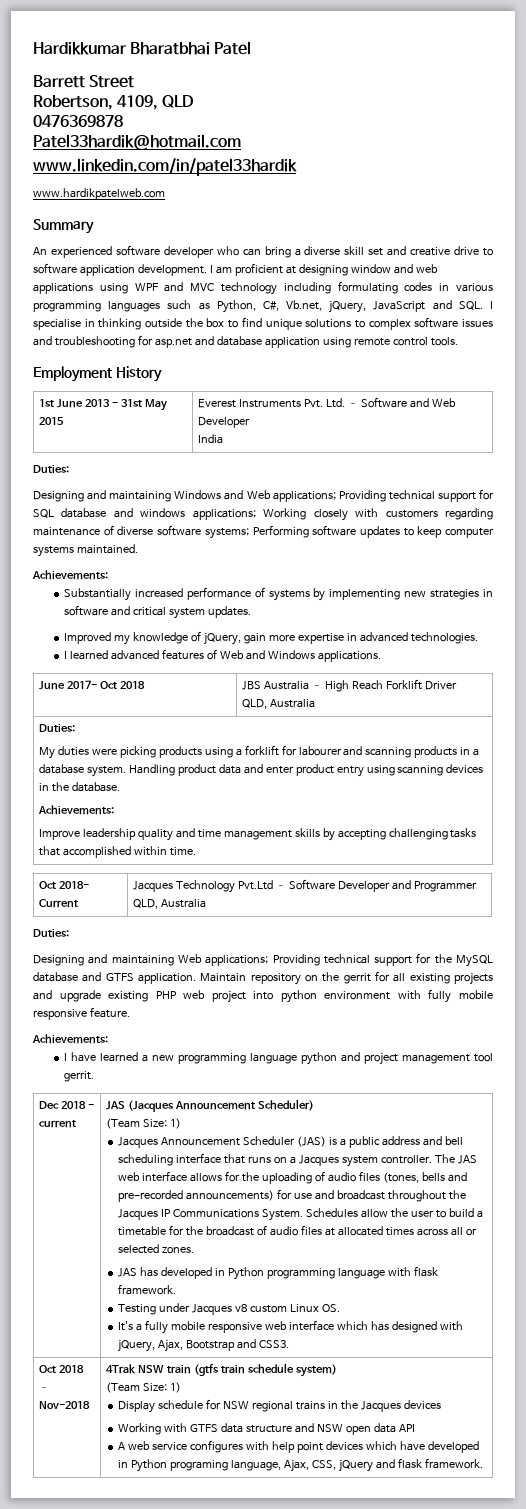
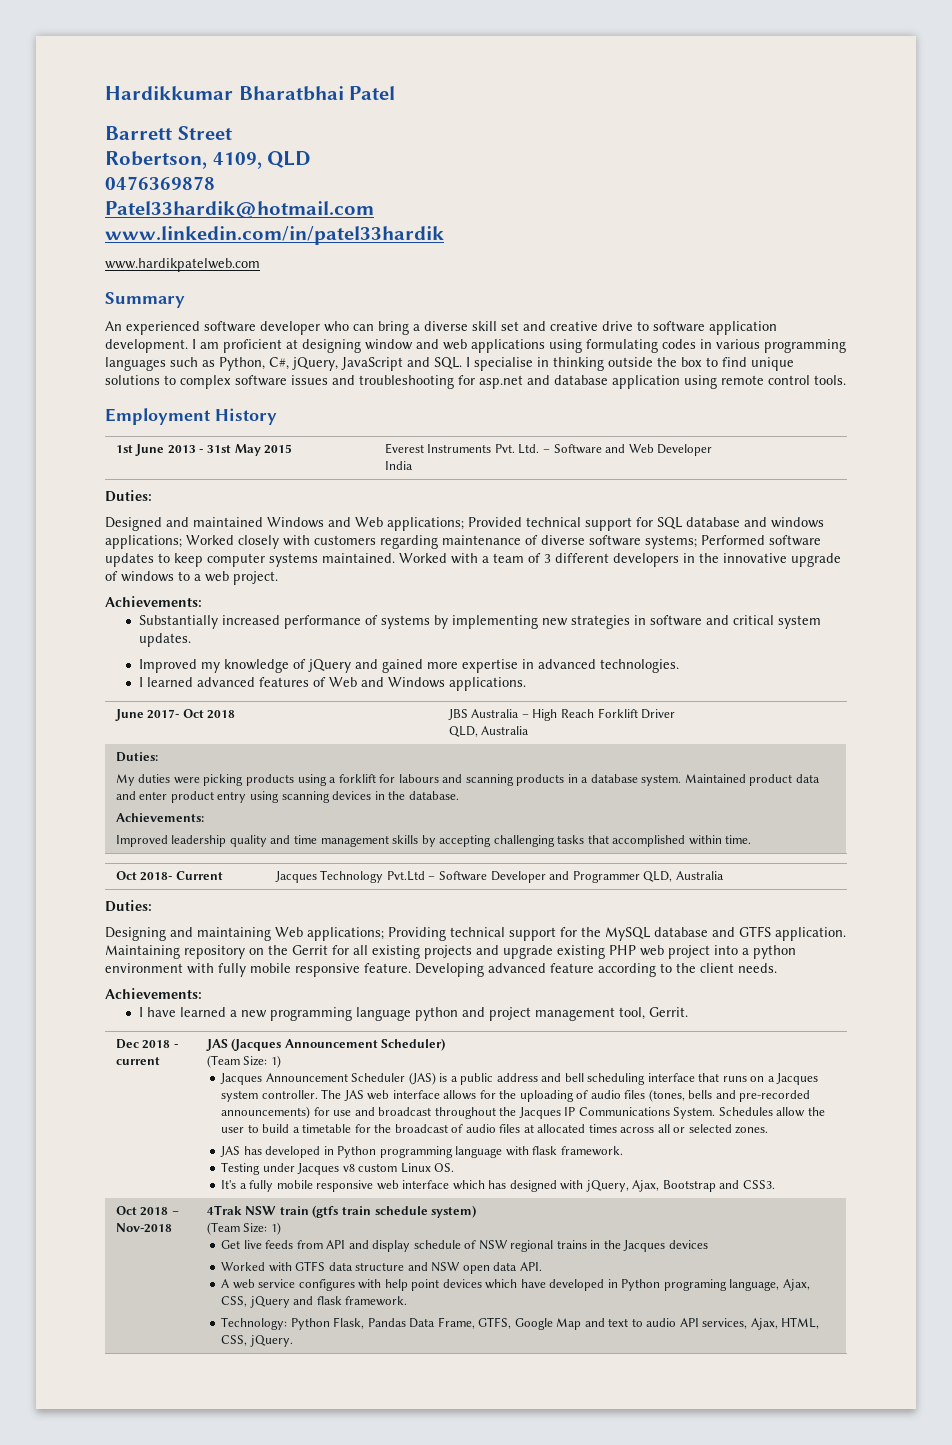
[134,282,331,295] WPF and MVC technology including -> (582, 346) none
[286,300,323,311] Vb.net, -> (289, 363) none
[33,490,172,502] Designing and maintaining -> [105,517,263,531] Designed and maintained
[338,490,386,502] Providing -> [468,517,522,527] Provided
[263,508,307,520] Working -> [186,535,234,545] Worked
[252,525,309,538] Performing -> [701,535,765,545] Performed
(138, 549) none -> [399,553,841,567] [105,571,278,585] Worked with a team of 3 different developers in the innovative upgrade of windows to a web project.
[203,632,266,645] jQuery, gain -> [308,659,424,673] jQuery and gained
[298,746,342,756] labourer -> [398,774,439,783] labours
[128,764,175,776] Handling -> [684,774,746,783] Maintained
[38,829,80,840] Improve -> [115,835,168,847] Improved
[200,973,247,982] Maintain -> [105,945,180,959] Maintaining
[343,973,371,984] gerrit -> [292,945,328,955] Gerrit
(274, 995) none -> [742,948,749,955] a
(130, 1012) none -> [415,963,777,977] Developing advanced feature according to the client needs.
[474,1053,494,1062] [64,1071,95,1082] tool gerrit. -> [619,1007,689,1020] tool, Gerrit.
[117,1399,221,1413] Display schedule for -> [221,1240,477,1252] Get live feeds from API and display schedule of
[117,1423,161,1435] Working -> [221,1262,266,1271] Worked
[398,1424,415,1432] API -> [519,1262,542,1271] API.
(483, 1463) none -> [221,1317,820,1330] [221,1335,293,1347] // Technology: Python Flask, Pandas Data Frame, GTFS, Google Map and text to audio API services, Ajax, HTML, CSS, jQuery.

